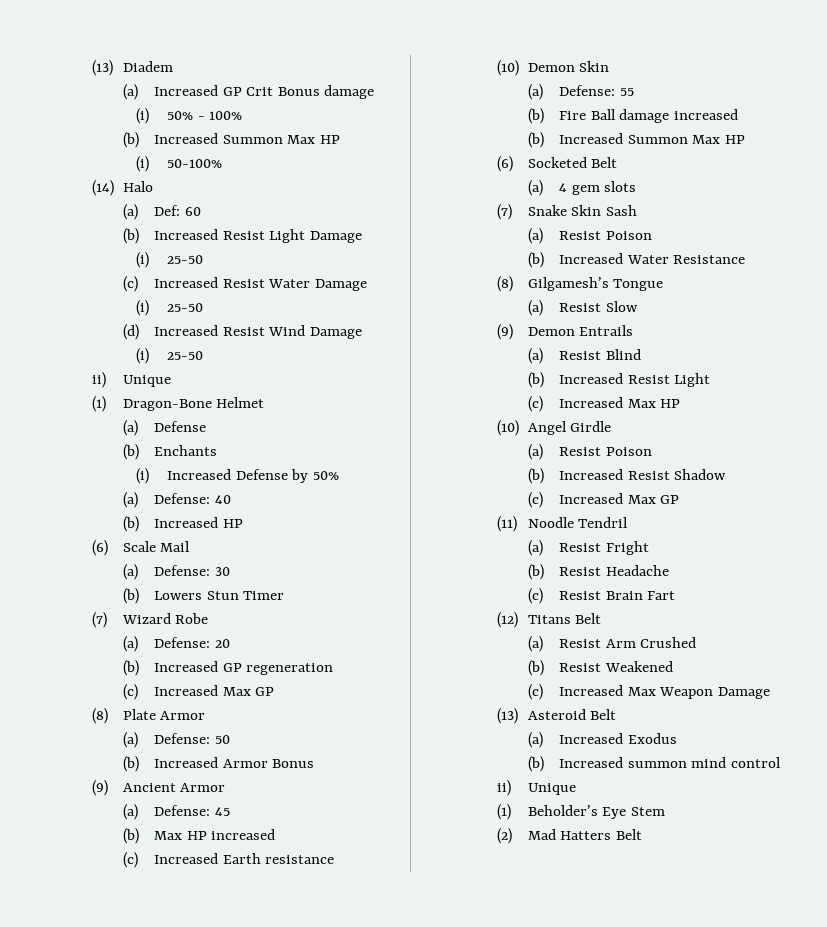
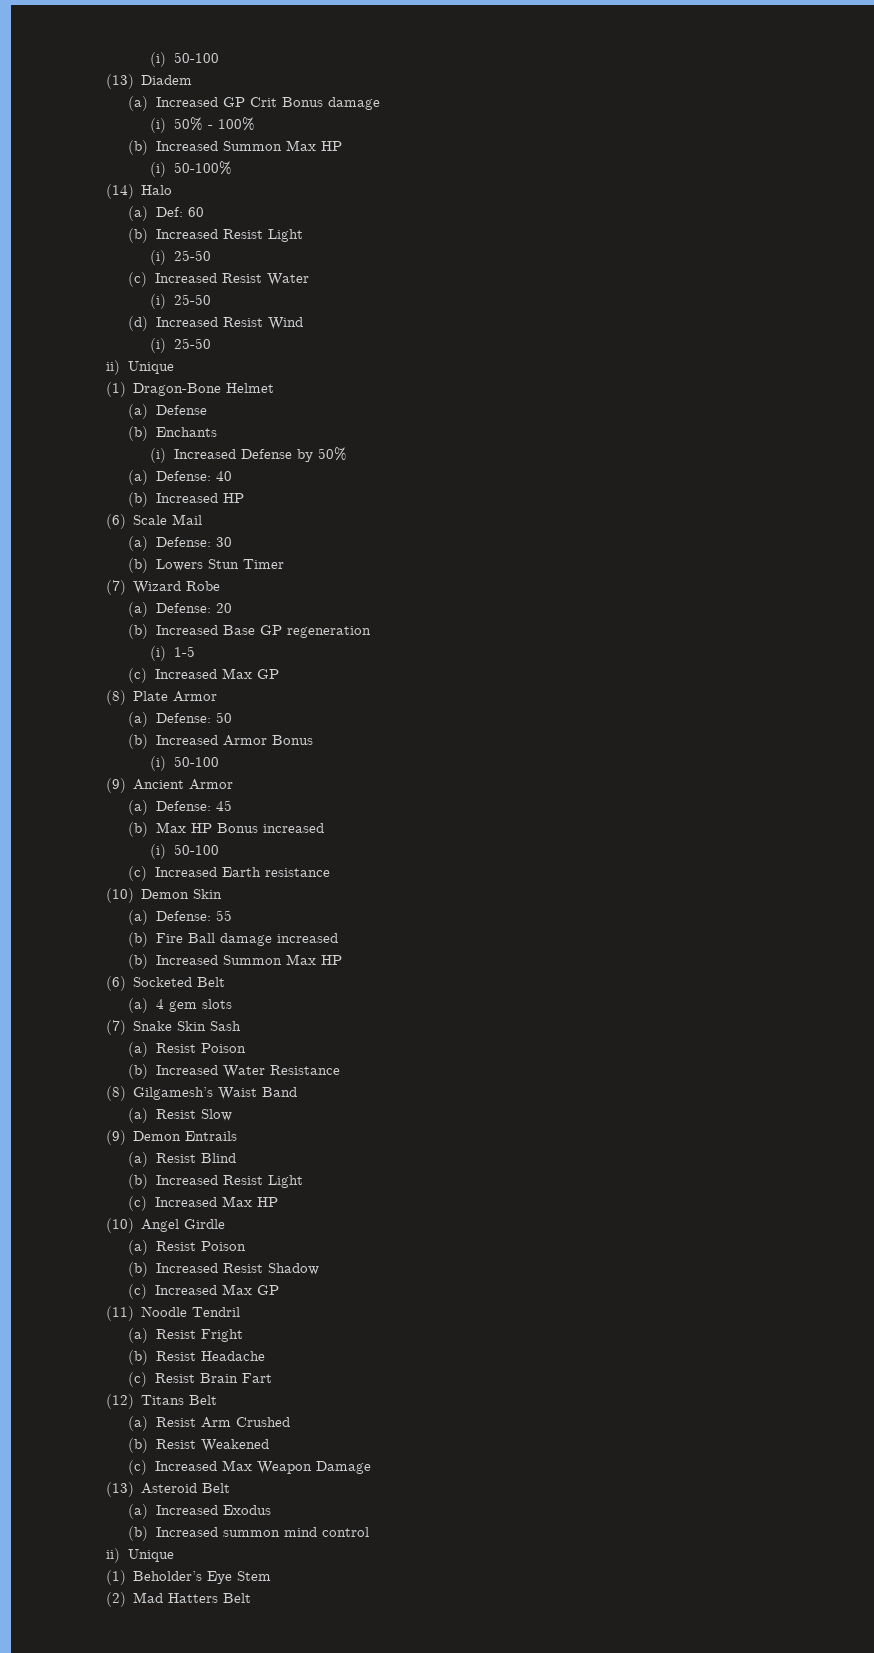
(91, 68) none -> [150,52,219,67] (i) 50-100 //
[309,231,362,243] Damage -> (303, 235) none
[314,279,367,291] Damage -> (309, 279) none
[309,327,362,339] Damage -> (303, 323) none
(219, 666) none -> [222,625,255,635] Base
(334, 669) none -> [150,646,195,661] // (i) 1-5
(315, 763) none -> [150,756,219,771] // (i) 50-100
[211,829,276,840] increased -> [216,823,324,833] [150,844,219,859] Bonus increased // (i) 50-100
[613,279,664,291] Tongue -> [218,1087,298,1100] Waist Band

